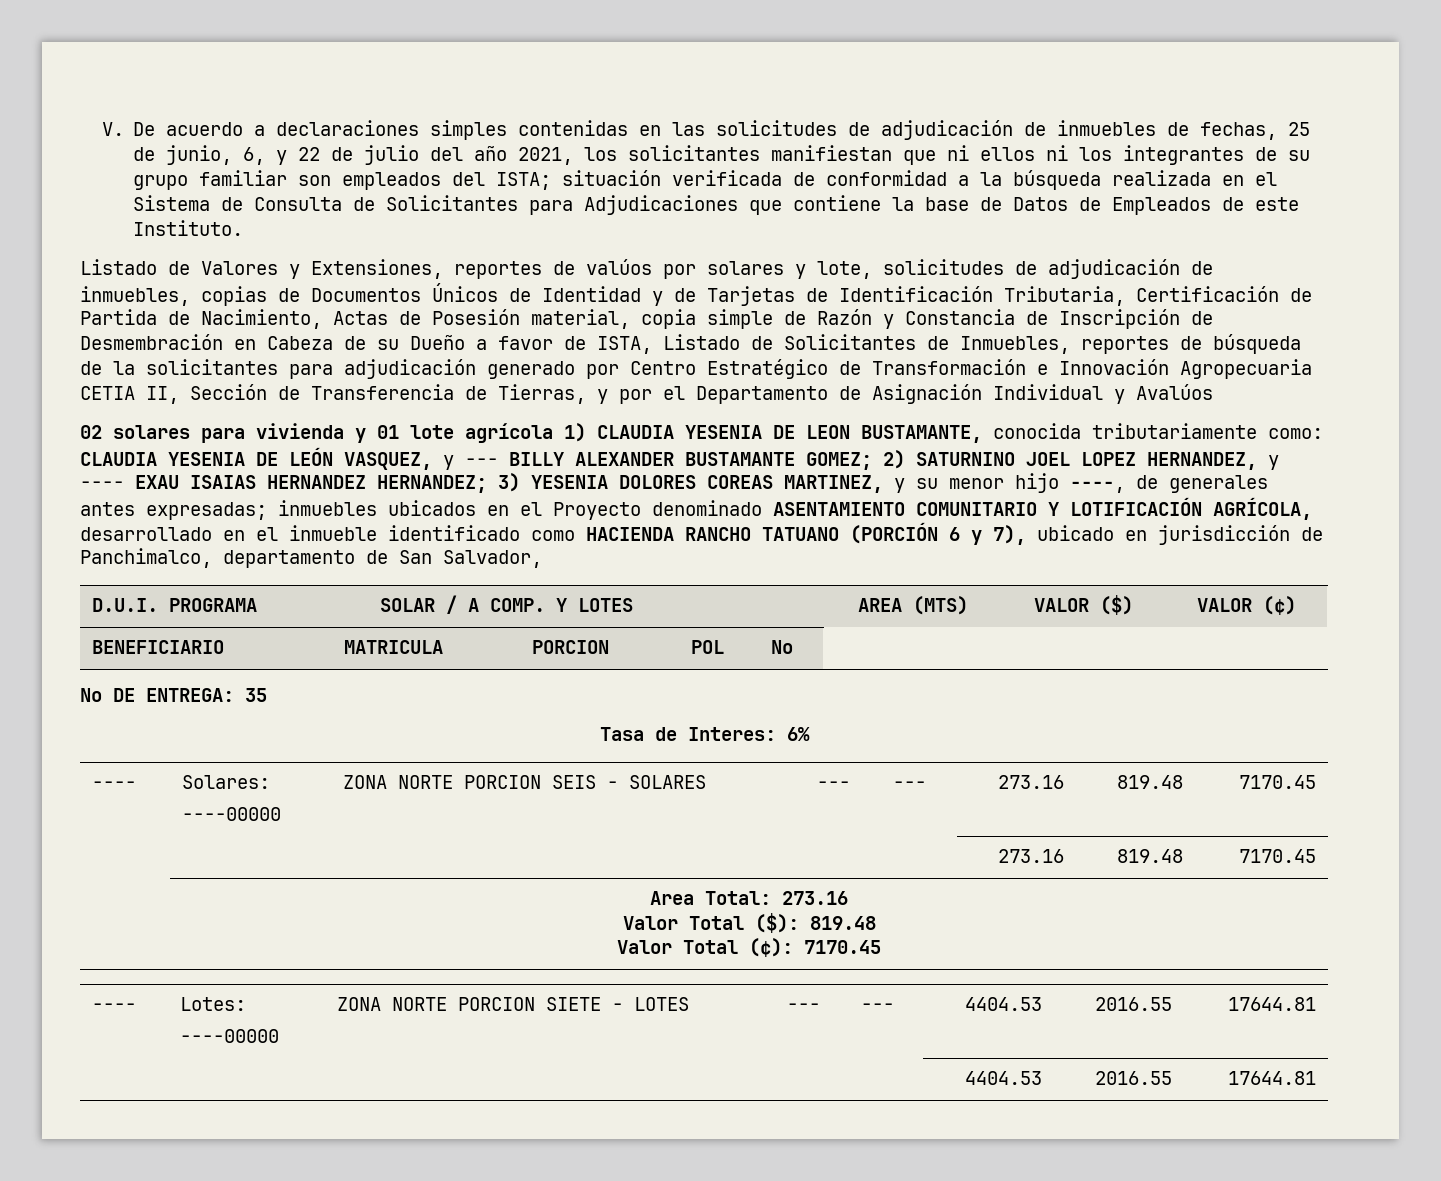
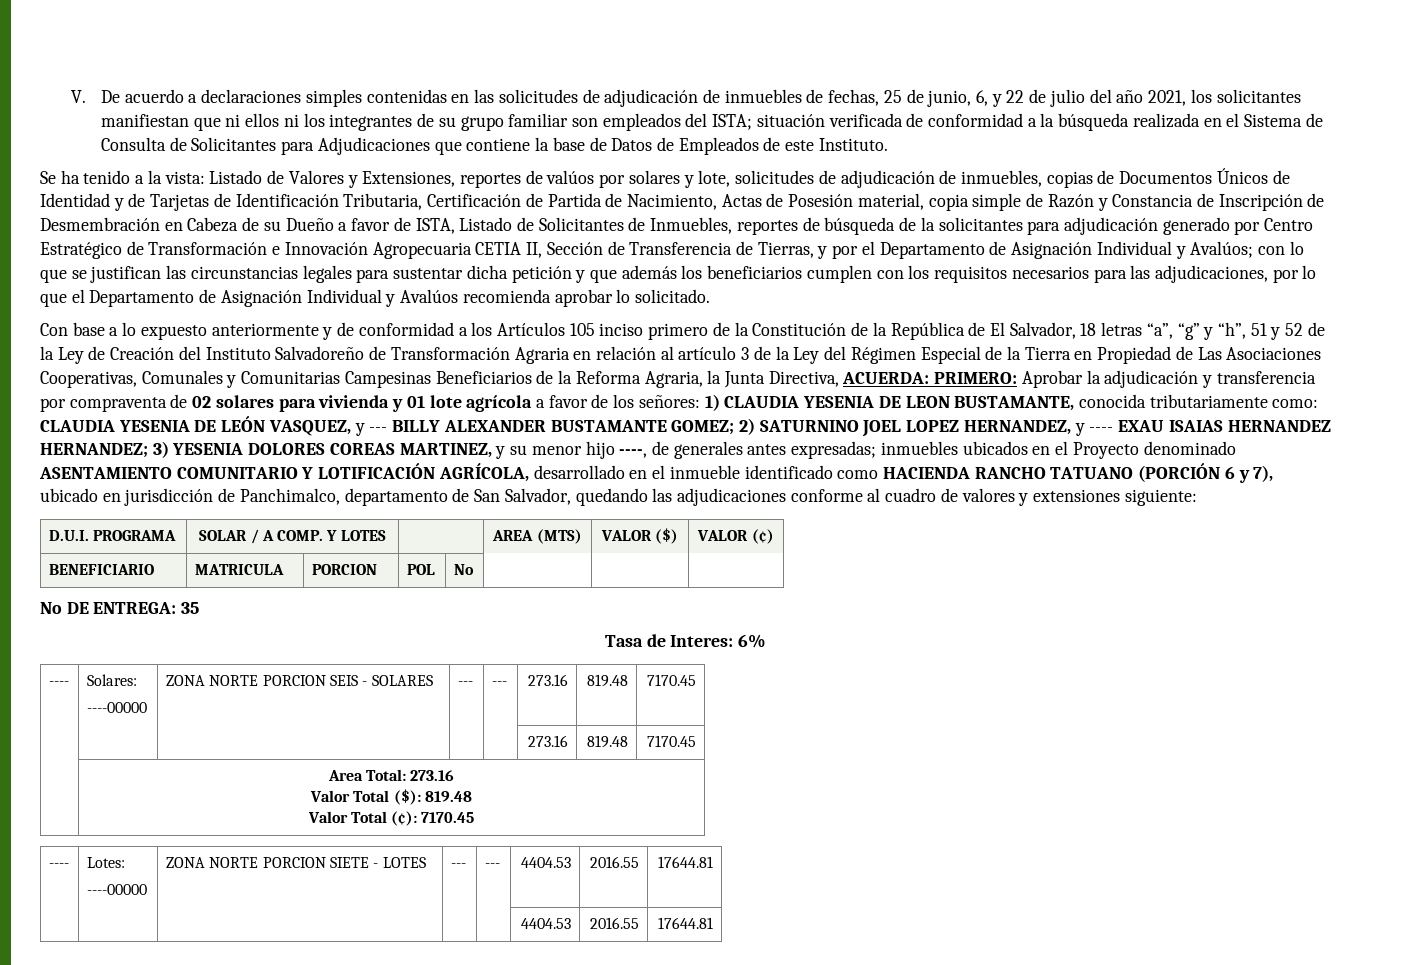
(244, 228) none -> [40,170,205,184] Se ha tenido a la vista:
[1136,384,1213,400] Avalúos // -> [1190,241,1304,258] [40,265,1317,283] [40,289,710,307] [40,322,1325,340] [40,346,1322,364] [40,370,1316,388] [40,394,188,412] Avalúos; con lo que se justifican las circunstancias legales para sustentar dicha petición y que además los beneficiarios cumplen con los requisitos necesarios para las adjudicaciones, por lo que el Departamento de Asignación Individual y Avalúos recomienda aprobar lo solicitado. // Con base a lo expuesto anteriormente y de conformidad a los Artículos 105 inciso primero de la Constitución de la República de El Salvador, 18 letras “a”, “g” y “h”, 51 y 52 de la Ley de Creación del Instituto Salvadoreño de Transformación Agraria en relación al artículo 3 de la Ley del Régimen Especial de la Tierra en Propiedad de Las Asociaciones Cooperativas, Comunales y Comunitarias Campesinas Beneficiarios de la Reforma Agraria, la Junta Directiva, ACUERDA: PRIMERO: Aprobar la adjudicación y transferencia por compraventa de
(553, 433) none -> [535,394,700,408] a favor de los señores:
(542, 559) none -> [575,488,1197,506] quedando las adjudicaciones conforme al cuadro de valores y extensiones siguiente:

